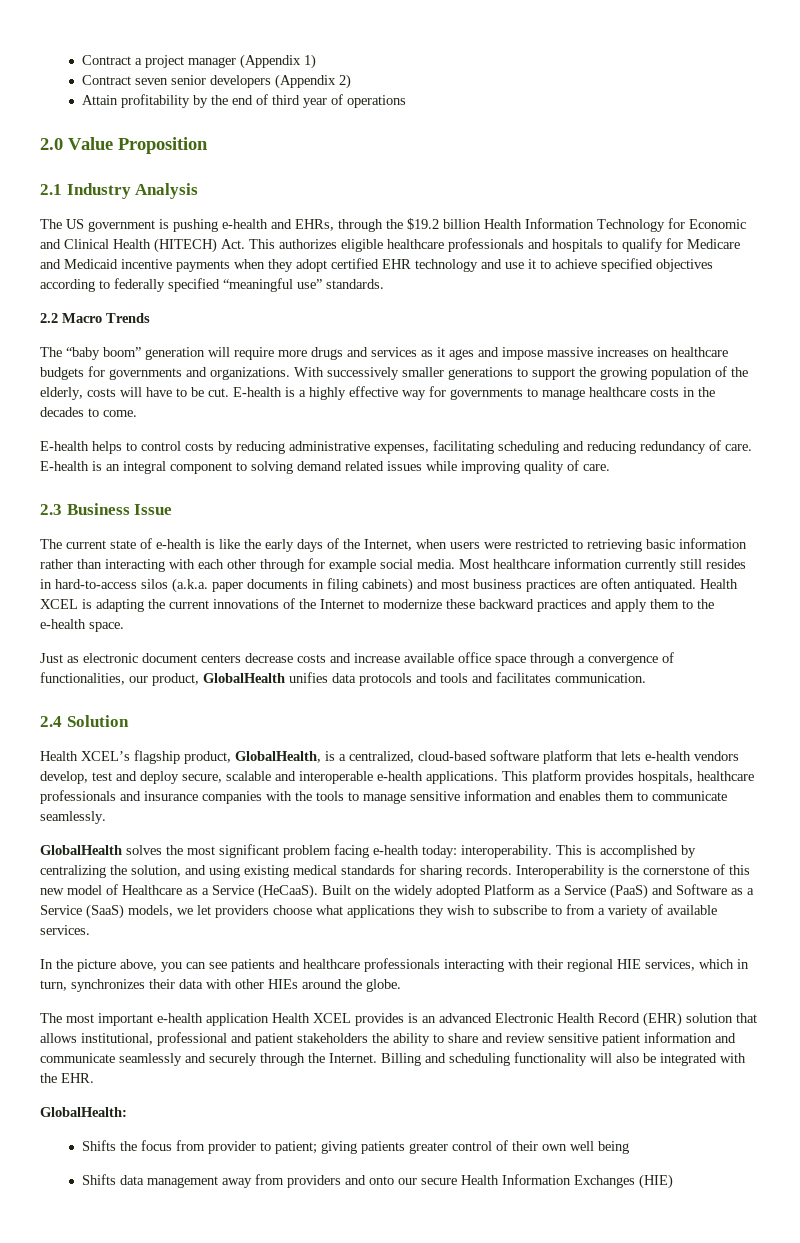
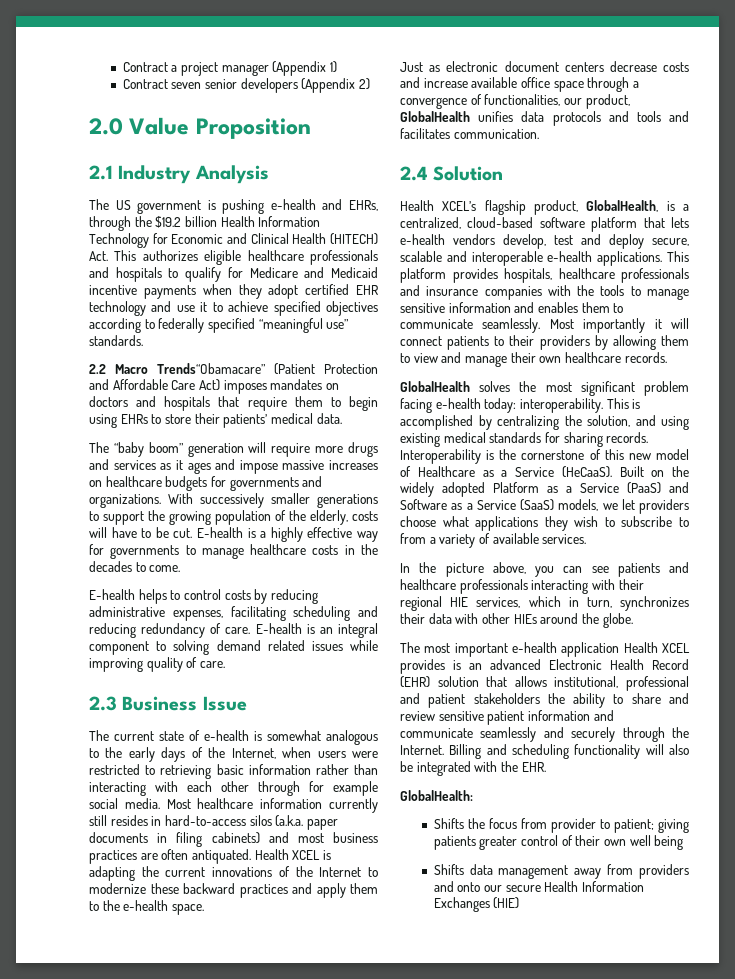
[81,94,406,108] // Attain profitability by the end of third year of operations -> (370, 84) none
[106,313,150,323] Trends -> [157,363,378,375] [89,379,339,394] [89,396,378,411] [89,413,342,428] Trends“Obamacare” (Patient Protection and Affordable Care Act) imposes mandates on doctors and hospitals that require them to begin using EHRs to store their patients’ medical data.
[219,539,240,549] like -> [267,730,378,745] [89,748,99,758] somewhat analogous to
(106, 817) none -> [549,318,689,333] [400,335,689,350] [400,352,667,367] Most importantly it will connect patients to their providers by allowing them to view and manage their own healthcare records.

